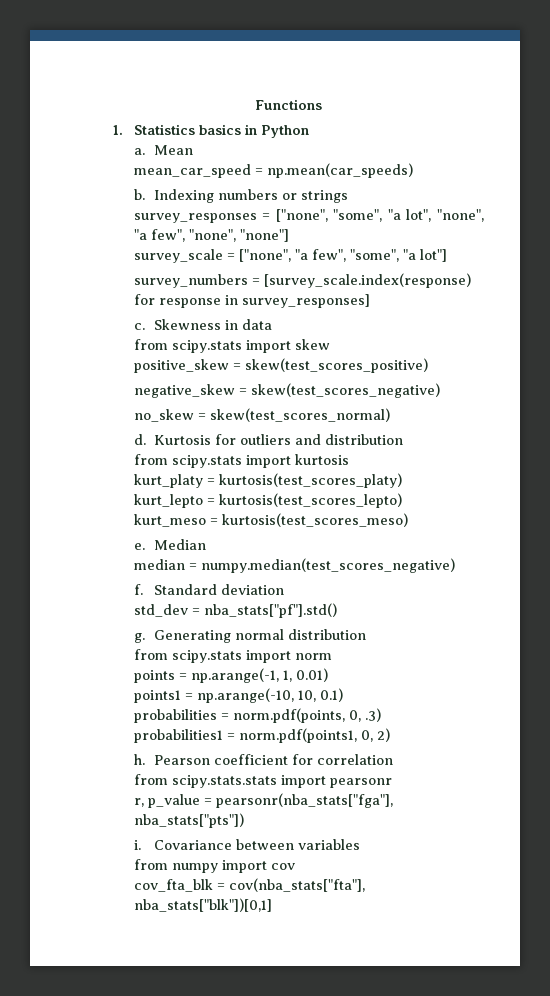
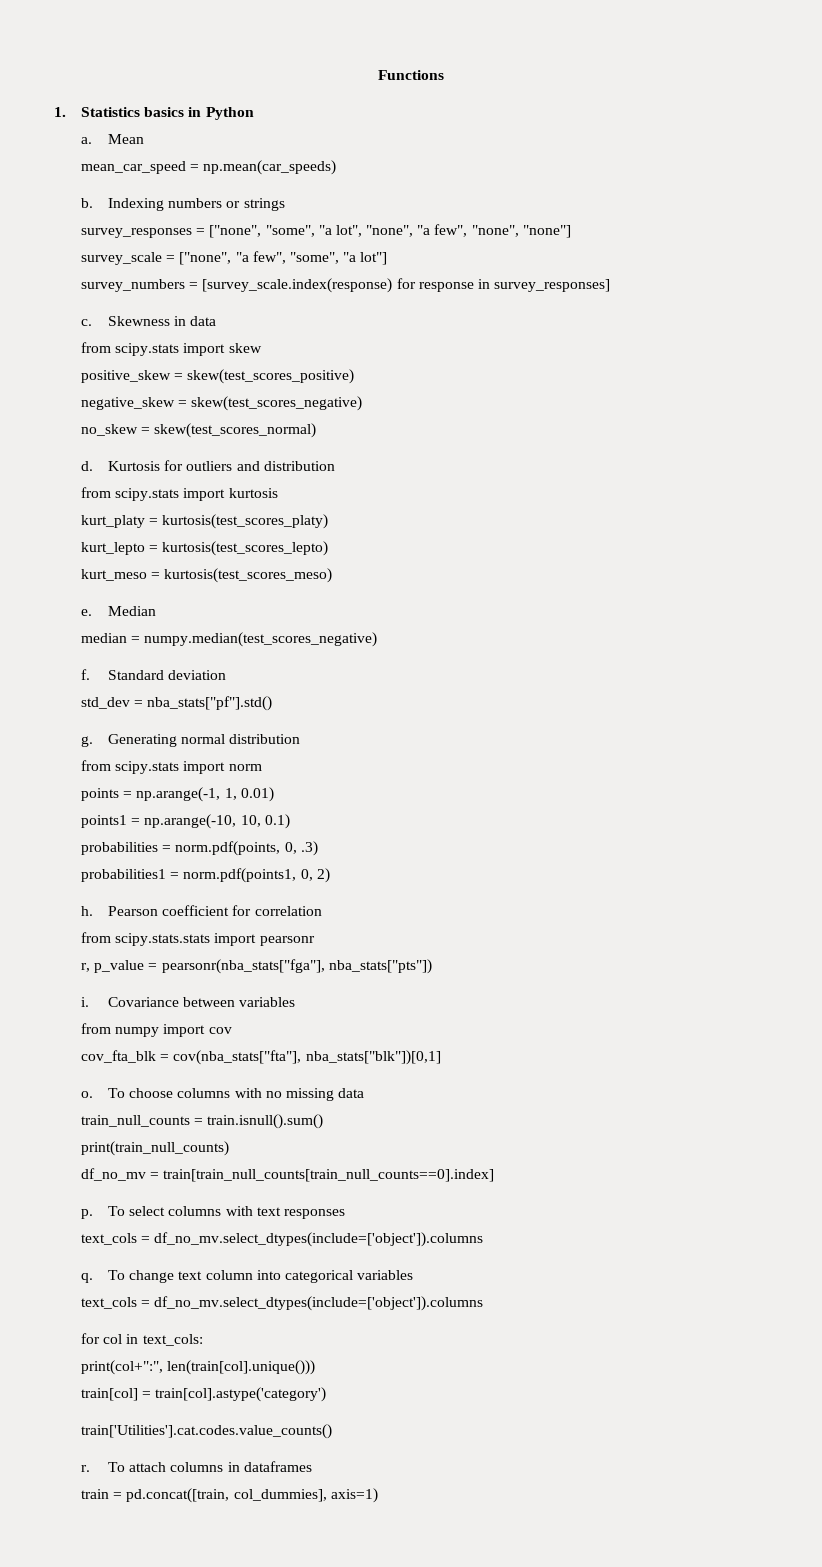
(272, 905) none -> [80,1088,365,1101] [80,1114,324,1129] [80,1141,229,1156] [80,1168,495,1182] [80,1206,345,1219] [80,1232,484,1247] [80,1270,414,1283] [80,1296,484,1311] [80,1333,203,1346] [80,1360,316,1375] [80,1387,327,1402] [80,1424,332,1439] [80,1461,312,1472] [80,1488,378,1503] // o. To choose columns with no missing data // train_null_counts = train.isnull().sum() // print(train_null_counts) // df_no_mv = train[train_null_counts[train_null_counts==0].index] // p. To select columns with text responses // text_cols = df_no_mv.select_dtypes(include=['object']).columns // q. To change text column into categorical variables // text_cols = df_no_mv.select_dtypes(include=['object']).columns // for col in text_cols: // print(col+":", len(train[col].unique())) // train[col] = train[col].astype('category') // train['Utilities'].cat.codes.value_counts() // r. To attach columns in dataframes // train = pd.concat([train, col_dummies], axis=1)

